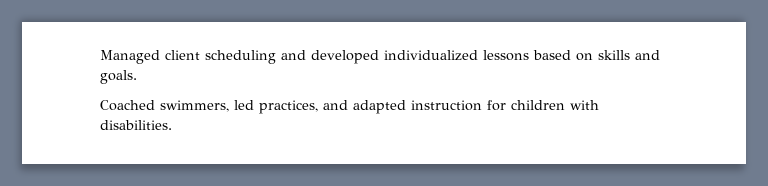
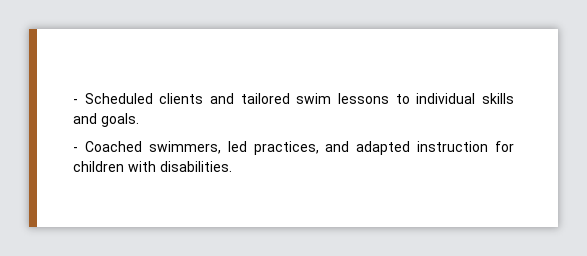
[100,50,593,64] Managed client scheduling and developed individualized lessons based on -> [73,93,476,104] - Scheduled clients and tailored swim lessons to individual
(137, 77) none -> [73,147,78,152] -

